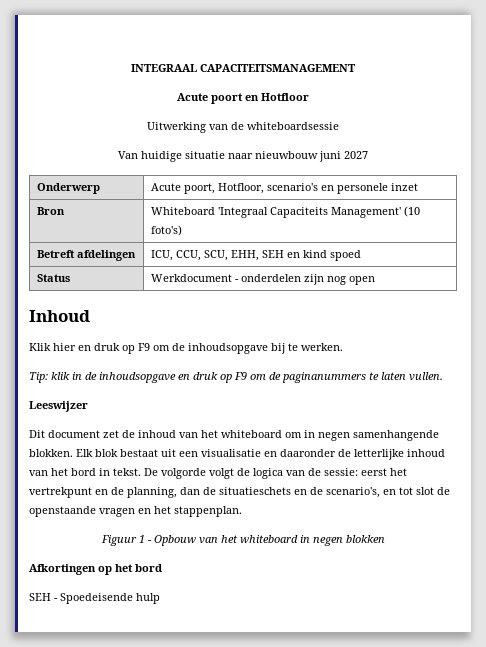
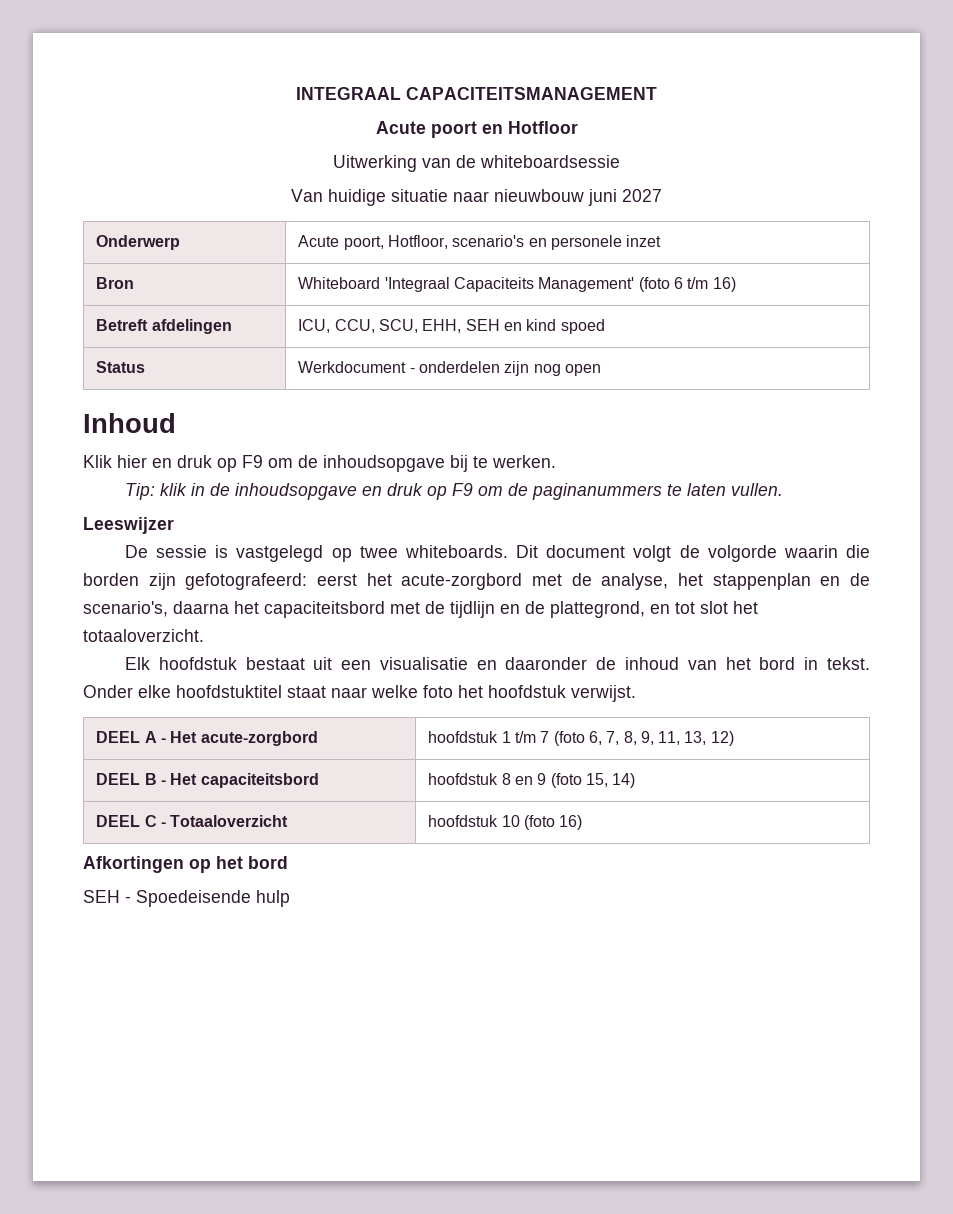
[404,206,421,217] [151,225,183,236] (10 foto's) -> [638,277,736,292] (foto 6 t/m 16)
[29,430,439,441] [29,449,118,457] Dit document zet de inhoud van het whiteboard om in negen samenhangende blokken. Elk blok -> [124,545,870,562] [83,573,870,590] [83,601,758,618] [83,629,204,642] [124,657,237,670] De sessie is vastgelegd op twee whiteboards. Dit document volgt de volgorde waarin die borden zijn gefotografeerd: eerst het acute-zorgbord met de analyse, het stappenplan en de scenario's, daarna het capaciteitsbord met de tijdlijn en de plattegrond, en tot slot het totaaloverzicht. // Elk hoofdstuk
[354,449,404,460] letterlijke -> (617, 663) none
[144,468,407,479] [29,487,450,498] [29,506,242,517] [100,535,385,546] De volgorde volgt de logica van de sessie: eerst het vertrekpunt en de planning, dan de situatieschets en de scenario's, en tot slot de openstaande vragen en het stappenplan. // Figuur 1 - Opbouw van het whiteboard in negen blokken -> [83,685,636,702] [96,731,318,746] [428,731,734,746] [96,773,319,788] [428,773,636,788] [96,815,289,827] [428,815,583,830] Onder elke hoofdstuktitel staat naar welke foto het hoofdstuk verwijst. // DEEL A - Het acute-zorgbord | hoofdstuk 1 t/m 7 (foto 6, 7, 8, 9, 11, 13, 12) // DEEL B - Het capaciteitsbord | hoofdstuk 8 en 9 (foto 15, 14) // DEEL C - Totaaloverzicht | hoofdstuk 10 (foto 16)

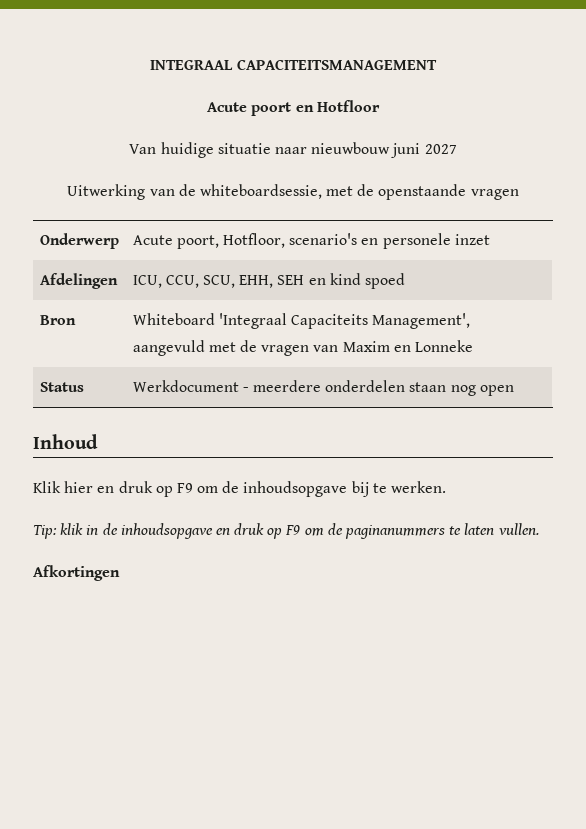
[333,155,620,172] // Uitwerking van de whiteboardsessie -> (380, 106) none
(662, 195) none -> [67,184,519,200] // Uitwerking van de whiteboardsessie, met de openstaande vragen
[96,277,135,289] [298,277,736,292] [96,319,232,334] Bron | Whiteboard 'Integraal Capaciteits Management' (foto 6 t/m 16) // Betreft afdelingen -> [39,273,118,289] Afdelingen
(605, 326) none -> [39,315,76,325] [132,313,471,329] [132,340,473,356] // Bron | Whiteboard 'Integraal Capaciteits Management', aangevuld met de vragen van Maxim en Lonneke
[418,361,530,376] onderdelen zijn -> [253,380,447,392] meerdere onderdelen staan
[83,517,174,534] [124,545,870,562] [83,573,870,590] [83,601,758,618] [83,629,204,642] [124,657,870,670] [83,685,636,702] [96,731,318,746] [428,731,734,746] [96,773,319,788] [428,773,636,788] [96,815,289,827] [428,815,583,830] [83,856,288,873] [83,890,290,907] Leeswijzer // De sessie is vastgelegd op twee whiteboards. Dit document volgt de volgorde waarin die borden zijn gefotografeerd: eerst het acute-zorgbord met de analyse, het stappenplan en de scenario's, daarna het capaciteitsbord met de tijdlijn en de plattegrond, en tot slot het totaaloverzicht. // Elk hoofdstuk bestaat uit een visualisatie en daaronder de inhoud van het bord in tekst. Onder elke hoofdstuktitel staat naar welke foto het hoofdstuk verwijst. // DEEL A - Het acute-zorgbord | hoofdstuk 1 t/m 7 (foto 6, 7, 8, 9, 11, 13, 12) // DEEL B - Het capaciteitsbord | hoofdstuk 8 en 9 (foto 15, 14) // DEEL C - Totaaloverzicht | hoofdstuk 10 (foto 16) // Afkortingen op het bord // SEH - Spoedeisende hulp -> [33,565,120,581] Afkortingen

